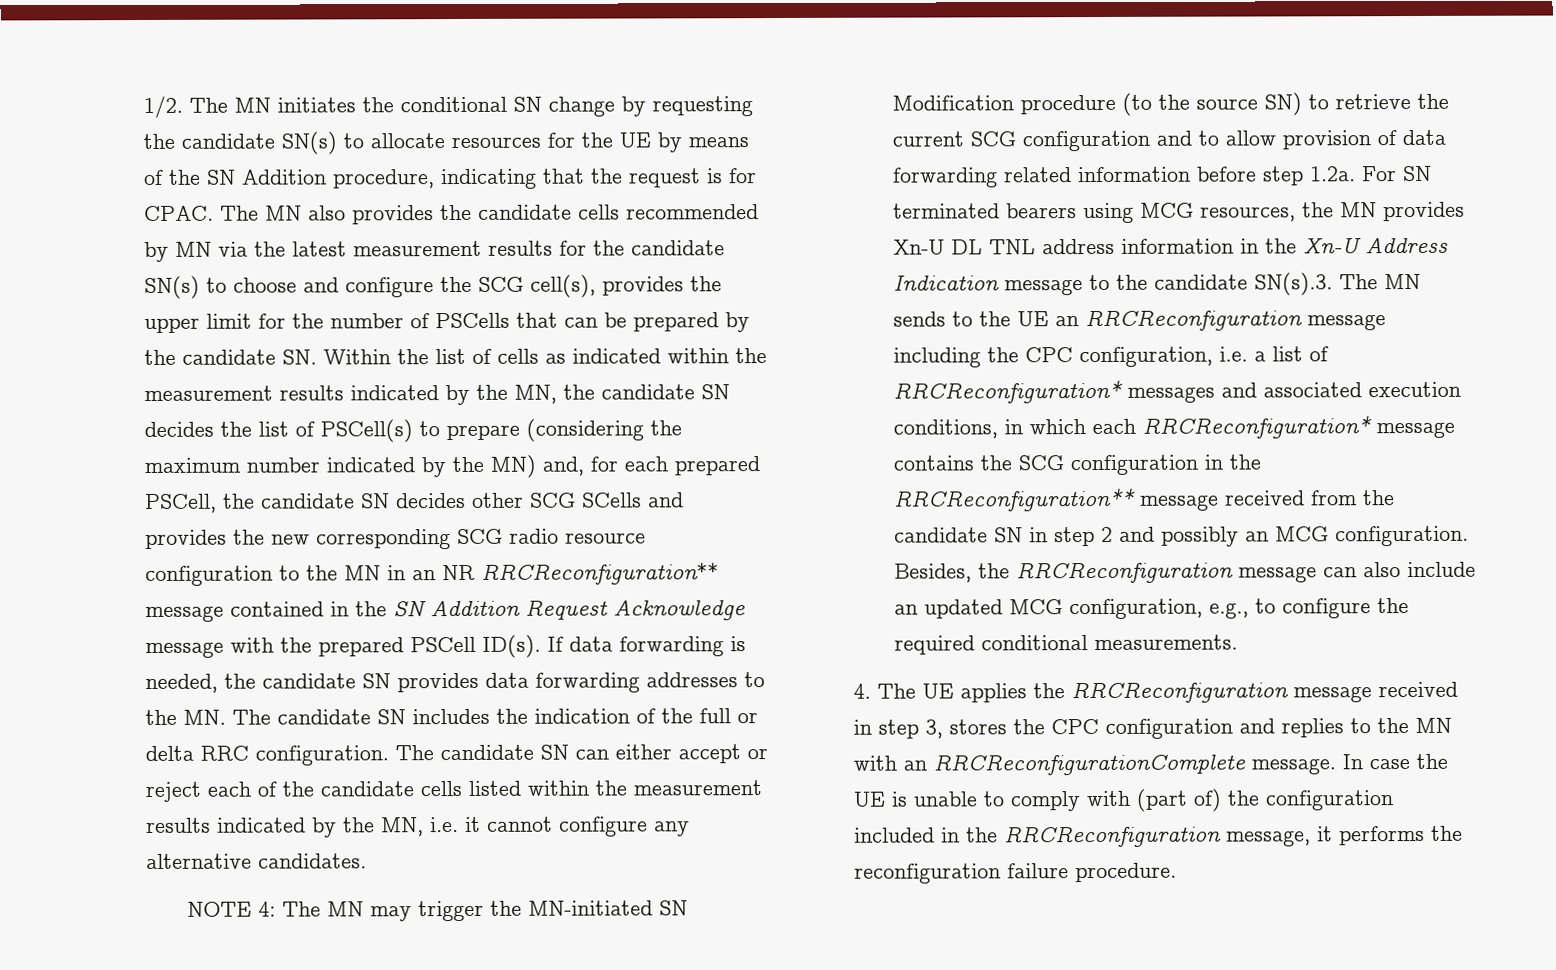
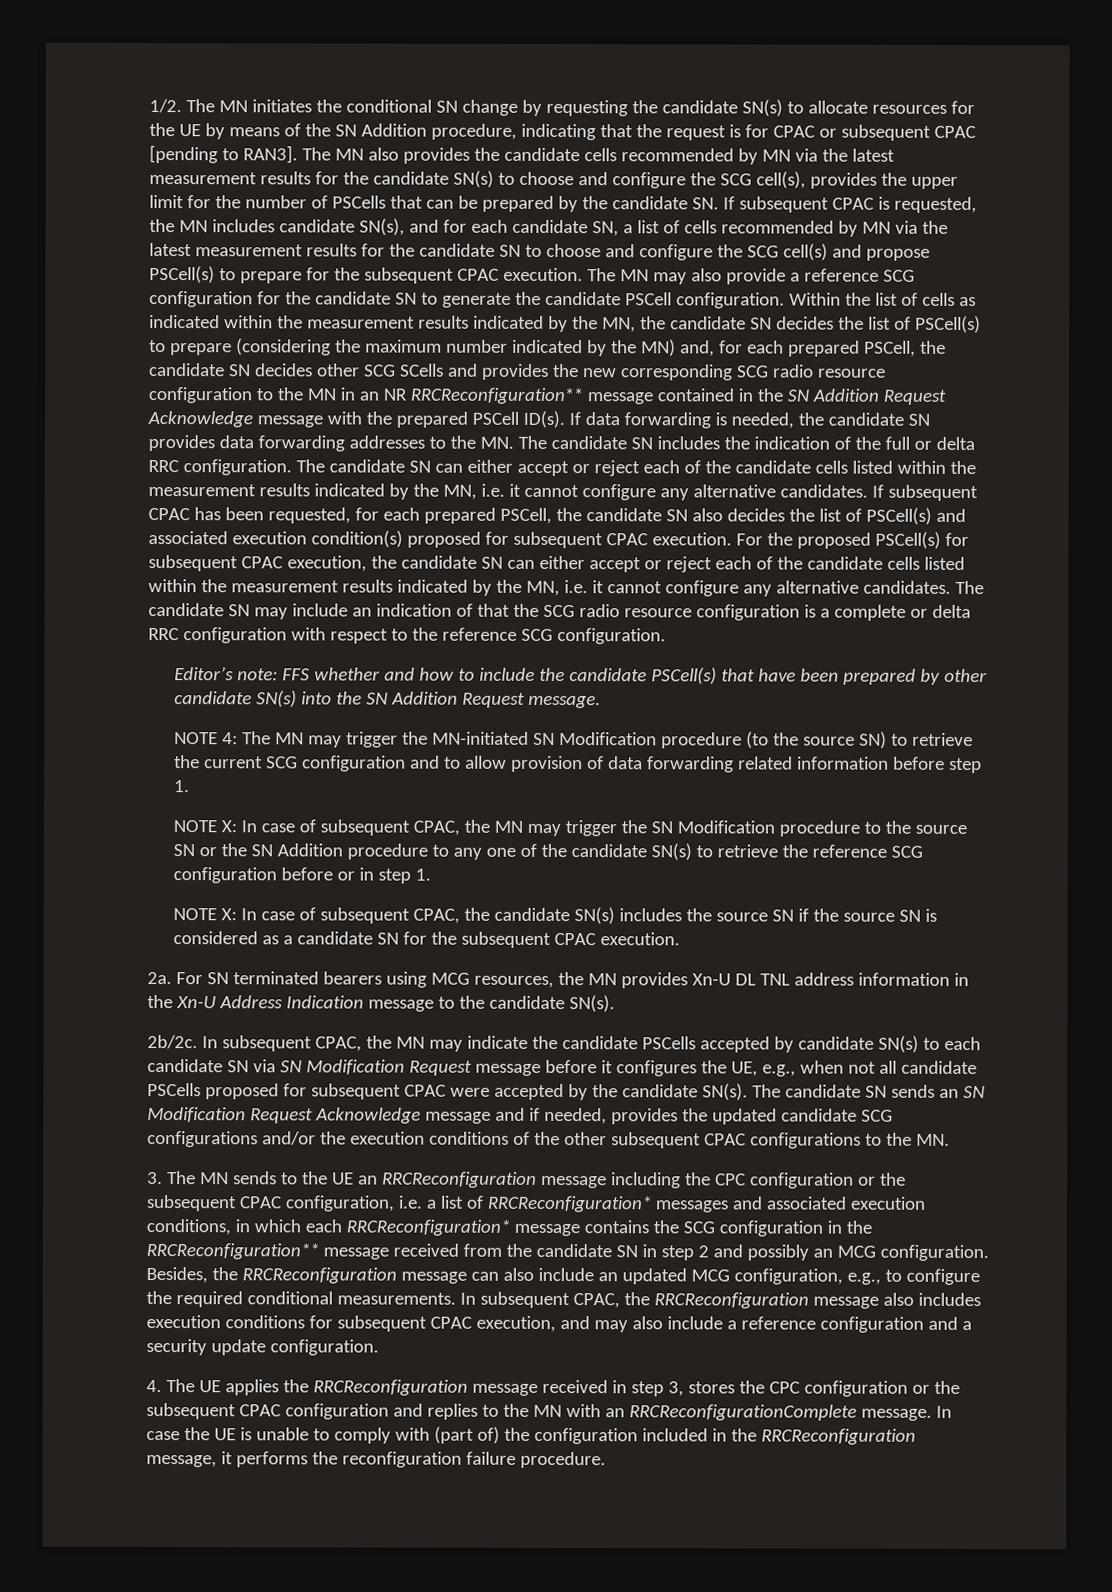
[144,205,215,221] CPAC. -> [772,124,976,141] [148,145,298,164] CPAC or subsequent CPAC [pending to RAN3].
(318, 357) none -> [722,196,977,214] [148,218,948,237] [148,243,930,261] [148,266,915,285] [148,291,785,309] If subsequent CPAC is requested, the MN includes candidate SN(s), and for each candidate SN, a list of cells recommended by MN via the latest measurement results for the candidate SN to choose and configure the SCG cell(s) and propose PSCell(s) to prepare for the subsequent CPAC execution. The MN may also provide a reference SCG configuration for the candidate SN to generate the candidate PSCell configuration.
(368, 861) none -> [871,484,978,502] [147,507,966,525] [147,530,969,549] [147,555,965,573] [147,579,984,597] [147,603,971,621] [147,627,666,645] [173,666,987,685] [173,690,601,709] If subsequent CPAC has been requested, for each prepared PSCell, the candidate SN also decides the list of PSCell(s) and associated execution condition(s) proposed for subsequent CPAC execution. For the proposed PSCell(s) for subsequent CPAC execution, the candidate SN can either accept or reject each of the candidate cells listed within the measurement results indicated by the MN, i.e. it cannot configure any alternative candidates. The candidate SN may include an indication of that the SCG radio resource configuration is a complete or delta RRC configuration with respect to the reference SCG configuration. // Editor’s note: FFS whether and how to include the candidate PSCell(s) that have been prepared by other candidate SN(s) into the SN Addition Request message.
[1310,166,1357,182] 1.2a. -> [173,780,190,793] [172,819,967,837] [172,843,923,861] [172,867,431,884] [172,907,937,925] [172,931,680,948] [146,972,172,985] 1. // NOTE X: In case of subsequent CPAC, the MN may trigger the SN Modification procedure to the source SN or the SN Addition procedure to any one of the candidate SN(s) to retrieve the reference SCG configuration before or in step 1. // NOTE X: In case of subsequent CPAC, the candidate SN(s) includes the source SN if the source SN is considered as a candidate SN for the subsequent CPAC execution. // 2a.
[1254,272,1334,296] SN(s).3. -> [568,995,615,1013] [146,1034,981,1053] [146,1058,977,1077] [146,1082,985,1101] [146,1106,893,1125] [146,1130,950,1149] [146,1171,163,1185] SN(s). // 2b/2c. In subsequent CPAC, the MN may indicate the candidate PSCells accepted by candidate SN(s) to each candidate SN via SN Modification Request message before it configures the UE, e.g., when not all candidate PSCells proposed for subsequent CPAC were accepted by the candidate SN(s). The candidate SN sends an SN Modification Request Acknowledge message and if needed, provides the updated candidate SCG configurations and/or the execution conditions of the other subsequent CPAC configurations to the MN. // 3.
(1074, 355) none -> [749,1172,906,1189] [145,1194,282,1212] configuration or the subsequent CPAC
(1239, 642) none -> [459,1291,981,1309] [145,1314,972,1333] [145,1338,379,1356] In subsequent CPAC, the RRCReconfiguration message also includes execution conditions for subsequent CPAC execution, and may also include a reference configuration and a security update configuration.
(1234, 728) none -> [911,1380,960,1394] [145,1402,389,1420] or the subsequent CPAC configuration

